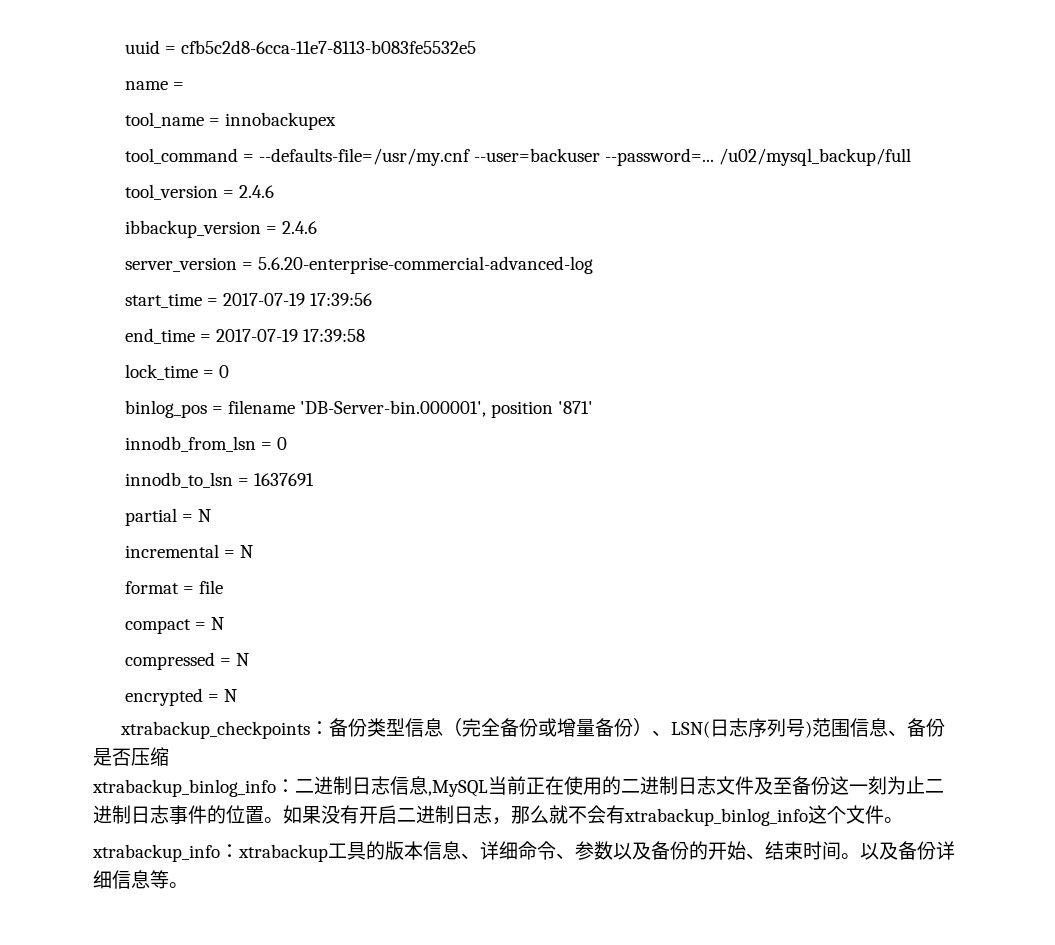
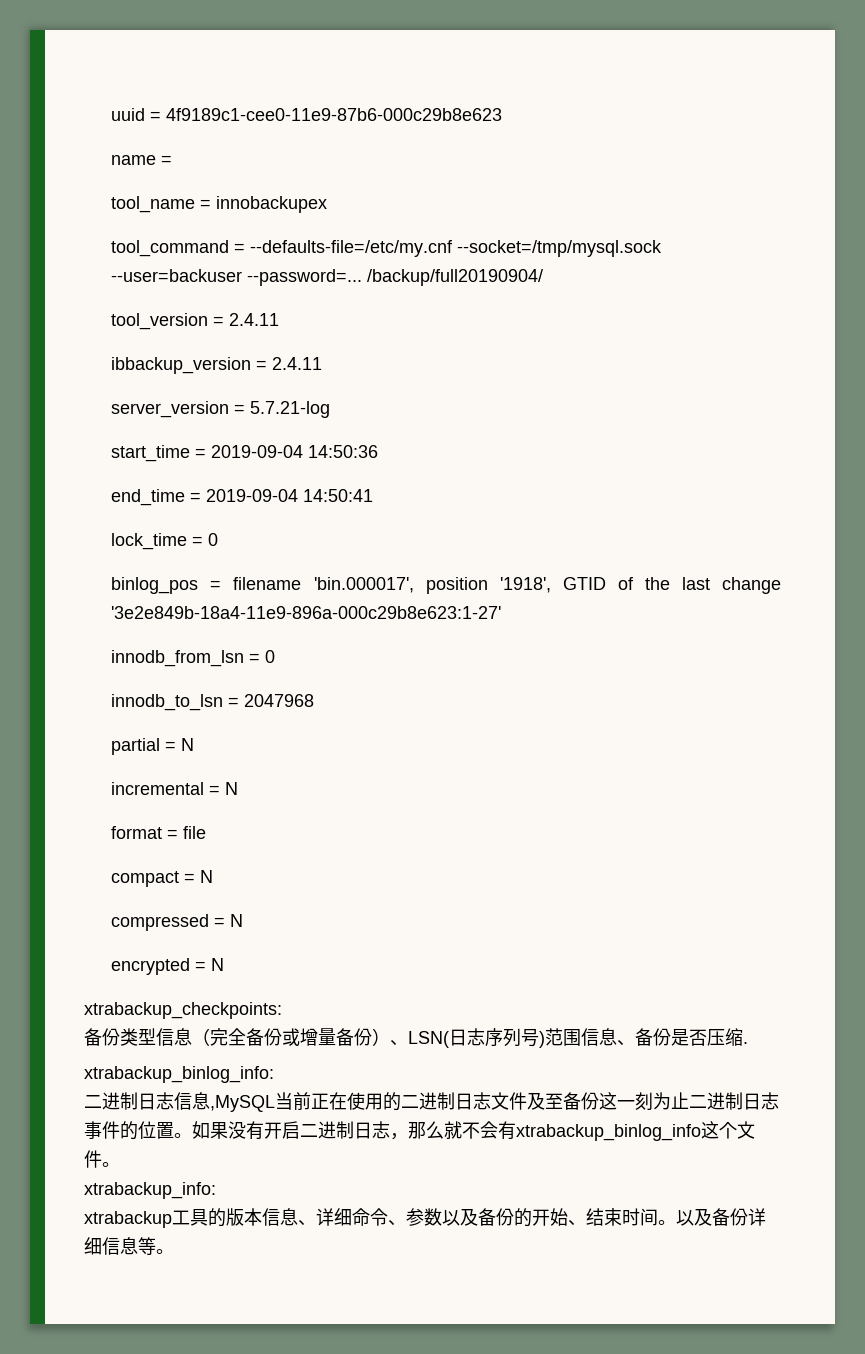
[181,40,477,54] cfb5c2d8-6cca-11e7-8113-b083fe5532e5 -> [166,108,503,121] 4f9189c1-cee0-11e9-87b6-000c29b8e623
[259,148,471,166] --defaults-file=/usr/my.cnf -> [250,240,663,257] --defaults-file=/etc/my.cnf --socket=/tmp/mysql.sock
[719,148,912,166] /u02/mysql_backup/full -> [367,269,544,286] /backup/full20190904/
[239,185,275,198] 2.4.6 -> [229,313,280,326] 2.4.11
[282,221,318,234] 2.4.6 -> [272,357,323,370] 2.4.11
[258,256,594,274] 5.6.20-enterprise-commercial-advanced-log -> [250,401,331,418] 5.7.21-log
[223,293,373,306] 2017-07-19 17:39:56 -> [211,445,379,458] 2019-09-04 14:50:36
[216,329,366,342] 2017-07-19 17:39:58 -> [206,489,374,502] 2019-09-04 14:50:41
[300,400,594,418] 'DB-Server-bin.000001', position '871' -> [313,577,781,594] [111,606,502,619] 'bin.000017', position '1918', GTID of the last change '3e2e849b-18a4-11e9-896a-000c29b8e623:1-27'
[254,473,315,486] 1637691 -> [244,694,315,707] 2047968
[120,721,330,739] xtrabackup_checkpoints： -> [84,1002,282,1019] xtrabackup_checkpoints: //
[92,779,295,797] // xtrabackup_binlog_info： -> [743,1042,748,1044] [84,1066,274,1083] . // xtrabackup_binlog_info: //
[92,844,239,862] xtrabackup_info： -> [84,1182,216,1199] xtrabackup_info: //

